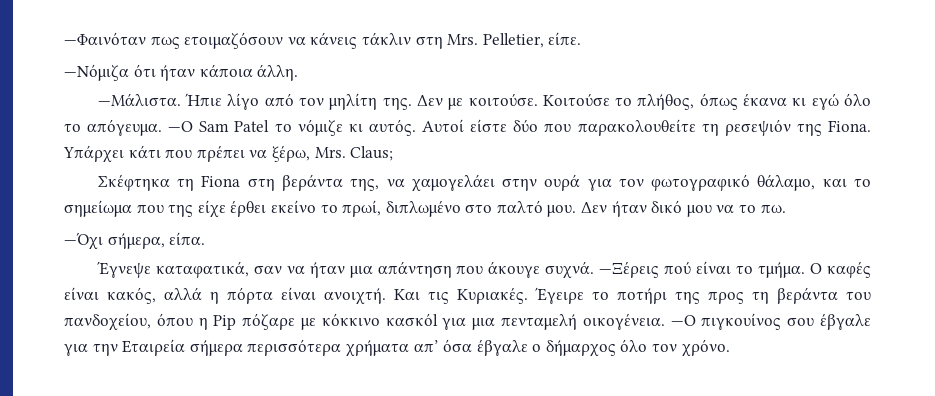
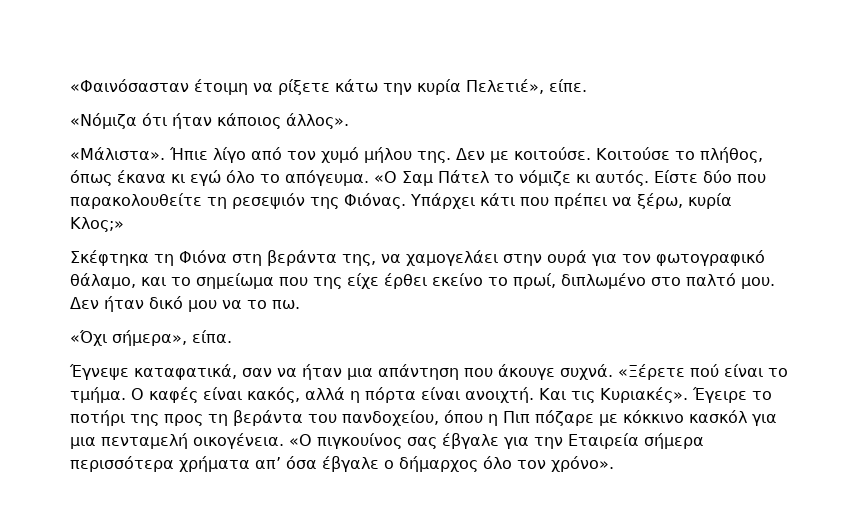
[64,32,544,49] —Φαινόταν πως ετοιμαζόσουν να κάνεις τάκλιν στη Mrs. Pelletier, -> [70,79,544,95] «Φαινόσασταν έτοιμη να ρίξετε κάτω την κυρία Πελετιέ»,
[64,64,129,81] —Νόμιζα -> [70,113,137,129] «Νόμιζα
[199,64,299,81] [97,93,181,107] κάποια άλλη. // —Μάλιστα. -> [217,113,349,129] [70,147,165,160] κάποιος άλλος». // «Μάλιστα».
[329,93,378,110] μηλίτη -> [321,147,412,163] χυμό μήλου
[168,120,270,132] —Ο Sam Patel -> [374,170,489,186] «Ο Σαμ Πάτελ
[422,119,508,132] Αυτοί είστε -> [654,170,698,183] Είστε
[828,120,872,132] Fiona. -> [344,193,406,209] Φιόνας.
[314,146,394,161] Mrs. Claus; -> [688,193,732,209] [70,217,124,232] κυρία Κλος;»
[201,175,241,187] Fiona -> [179,250,227,263] Φιόνα
[64,232,165,250] —Όχι σήμερα, -> [70,330,187,346] «Όχι σήμερα»,
[599,261,660,278] —Ξέρεις -> [618,364,685,380] «Ξέρετε
[457,287,528,304] Κυριακές. -> [600,387,688,403] Κυριακές».
[213,315,237,330] Pip -> [503,411,530,423] Πιπ
[385,313,438,326] κασκόl -> [689,410,747,423] κασκόλ
[670,313,815,330] —Ο πιγκουίνος σου -> [289,433,437,449] «Ο πιγκουίνος σας
[681,339,730,357] χρόνο. -> [551,456,614,472] χρόνο».

